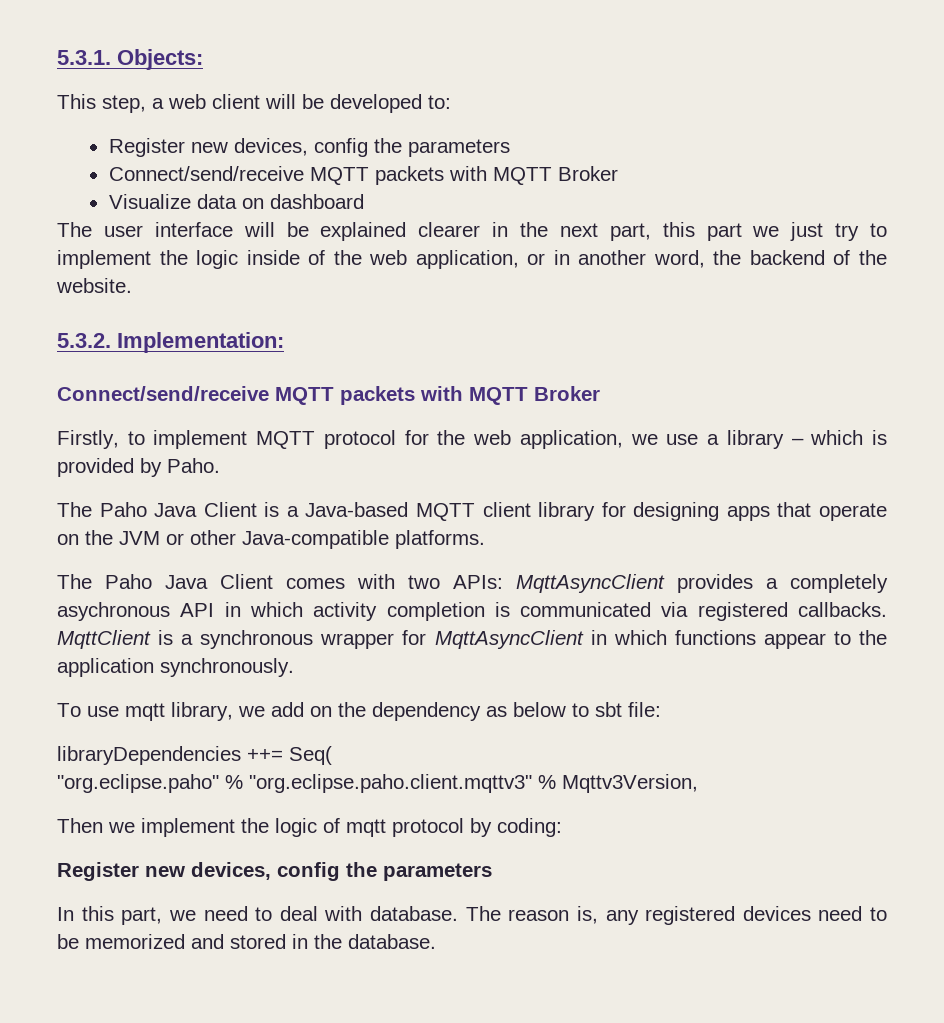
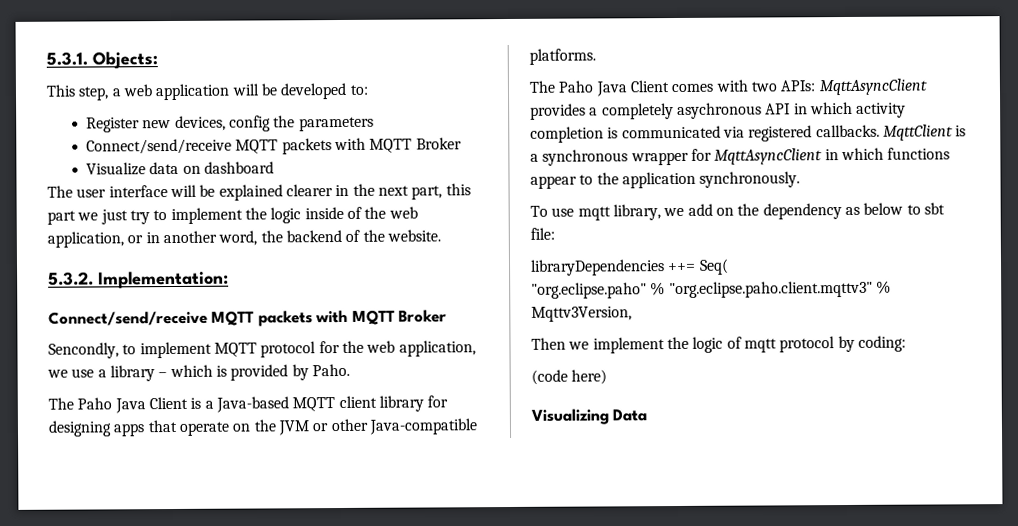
[212,94,260,109] client -> [155,83,231,101] application
[57,430,119,449] Firstly, -> [48,342,119,359] Sencondly,
[57,862,492,881] [57,906,887,925] [57,934,436,949] Register new devices, config the parameters // In this part, we need to deal with database. The reason is, any registered devices need to be memorized and stored in the database. -> [531,369,608,385] [531,408,648,425] (code here) // Visualizing Data

